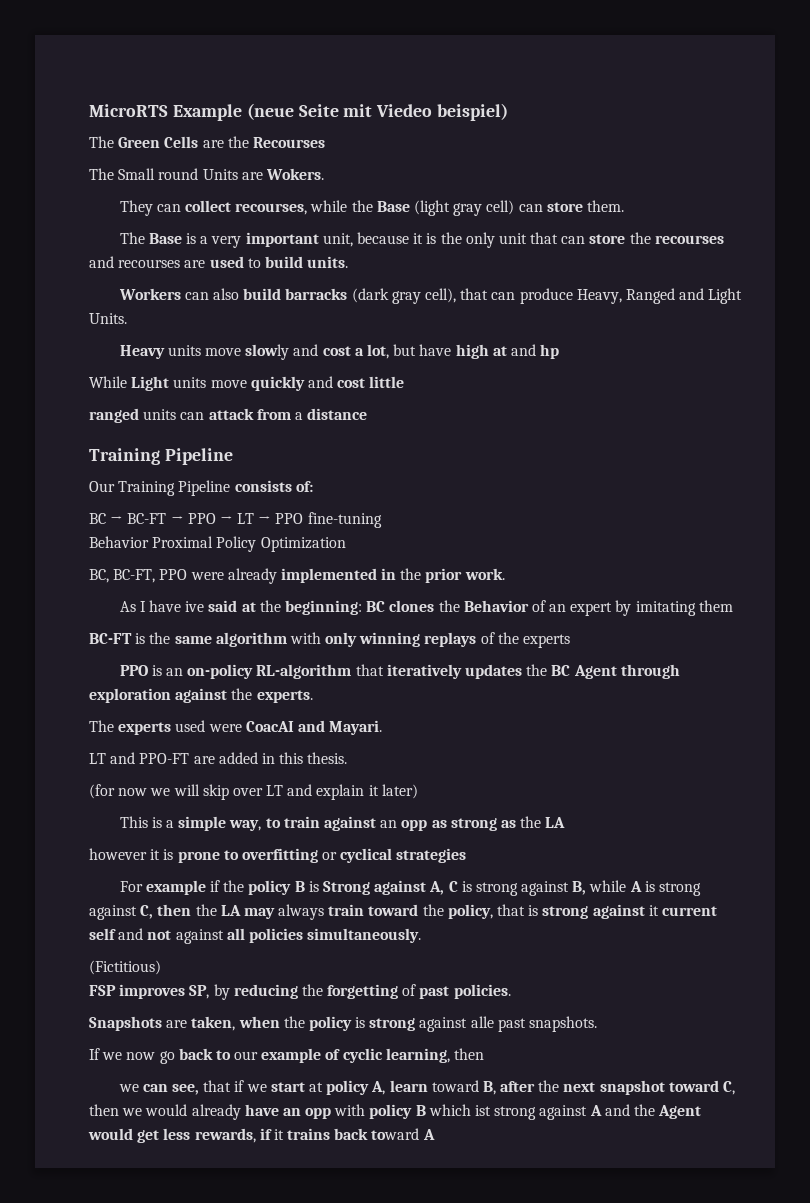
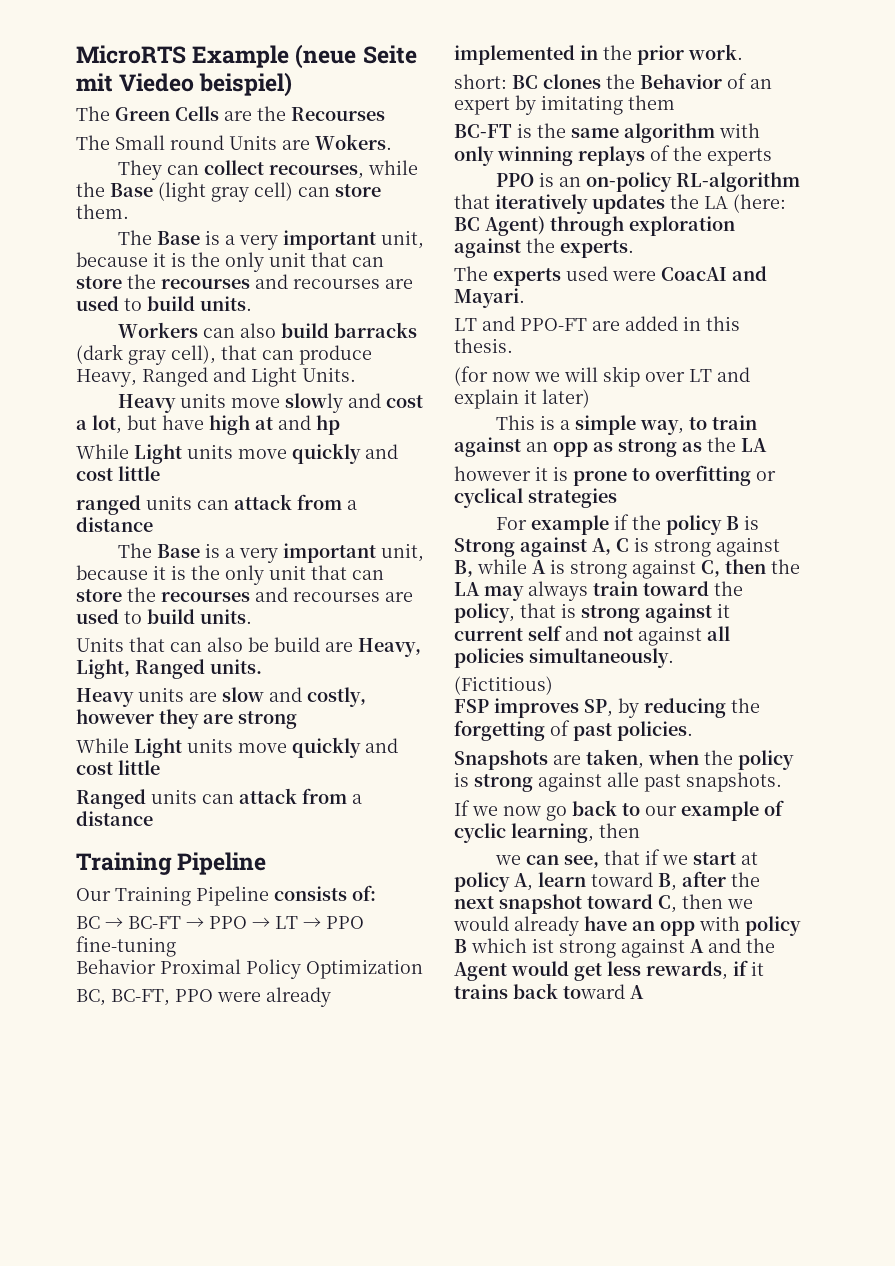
(368, 414) none -> [117,543,424,563] [76,565,384,585] [76,587,413,602] [76,609,252,624] [76,637,421,657] [76,659,262,679] [76,687,366,707] [76,709,297,729] [76,737,398,758] [76,760,160,775] [76,788,362,809] [76,811,153,826] // The Base is a very important unit, because it is the only unit that can store the recourses and recourses are used to build units. // Units that can also be build are Heavy, Light, Ranged units. // Heavy units are slow and costly, however they are strong // While Light units move quickly and cost little // Ranged units can attack from a distance
[119,600,363,615] As I have ive said at the beginning: -> [454,74,507,89] short:
[551,665,617,679] BC Agent -> [704,194,786,213] [454,216,545,236] LA (here: BC Agent)

